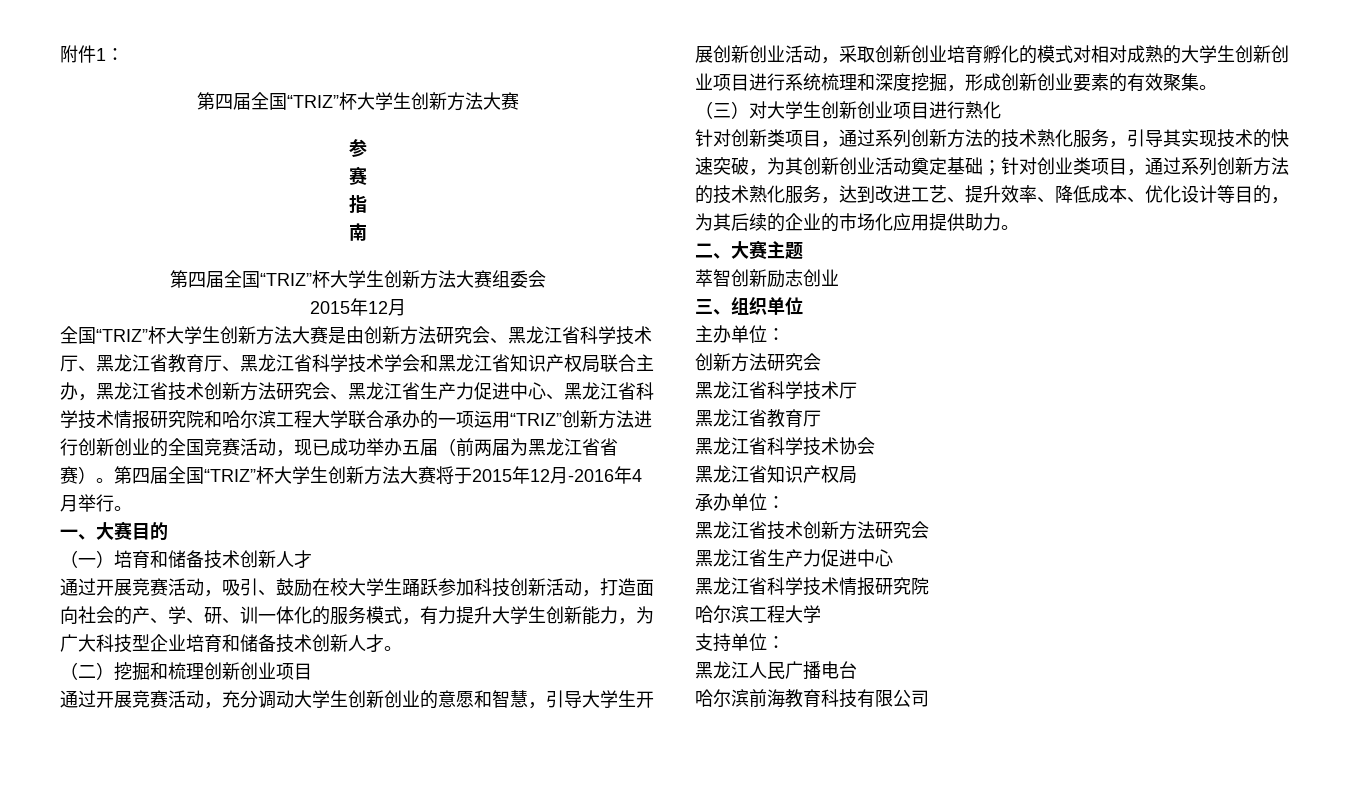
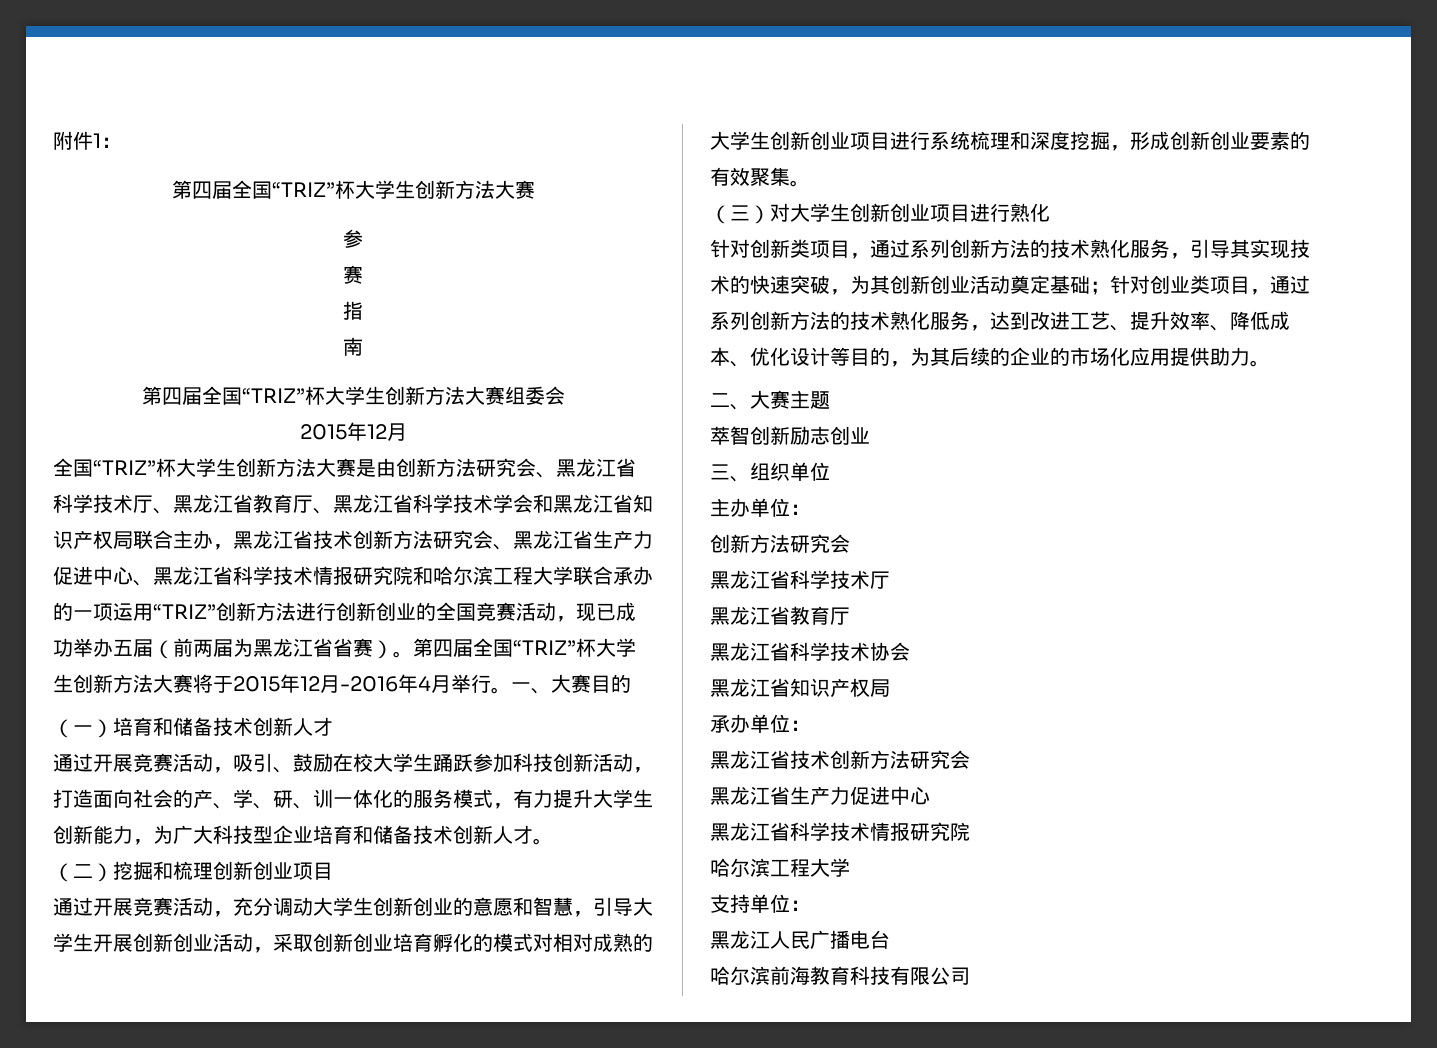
(132, 508) // -> (511, 690) none

